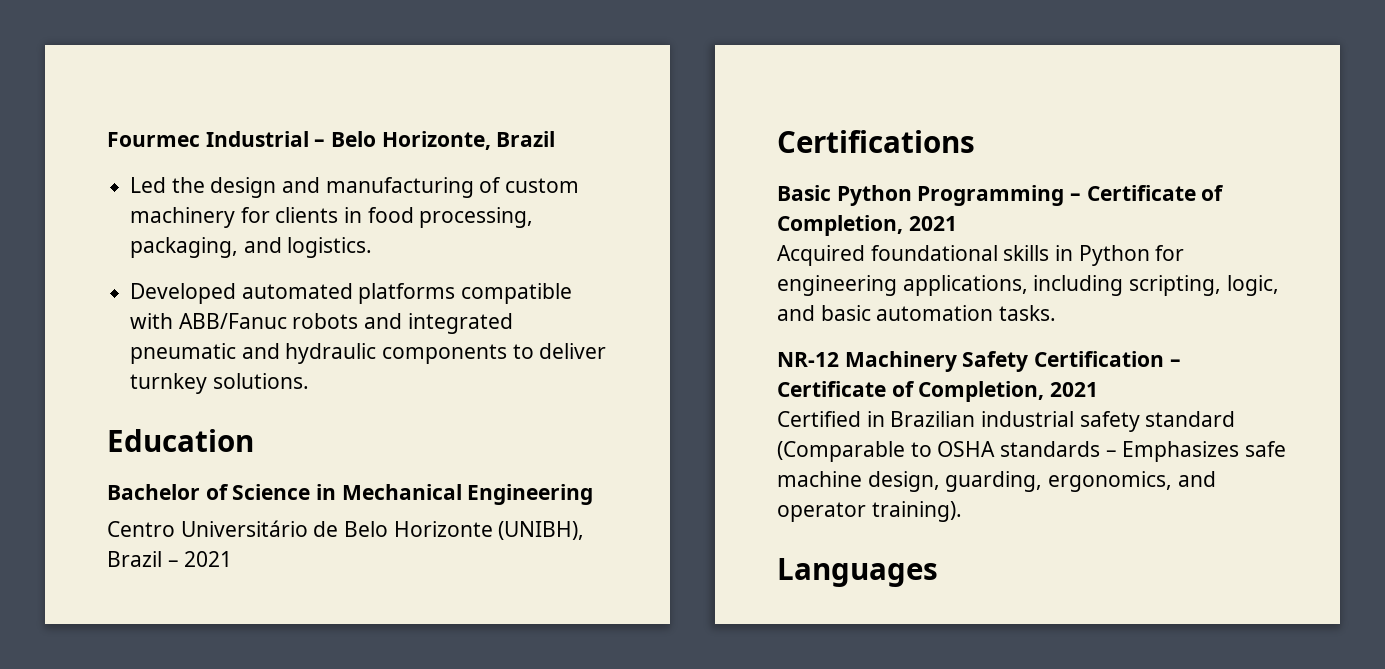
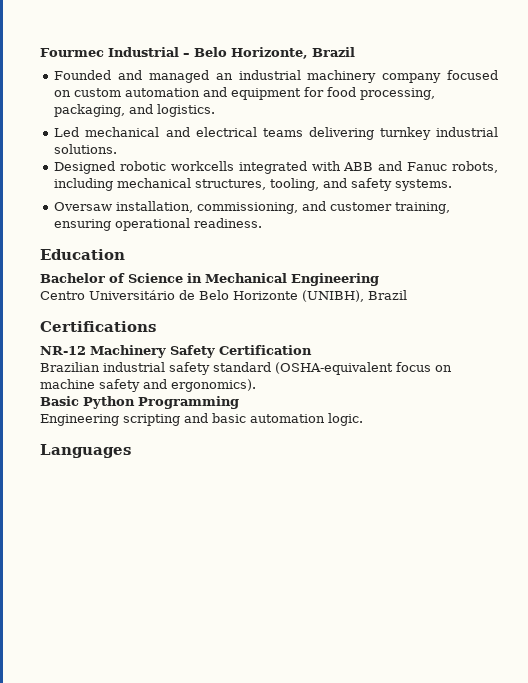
[130,177,580,198] [130,207,363,228] Led the design and manufacturing of custom machinery for clients in -> [54,70,498,83] [54,87,325,100] Founded and managed an industrial machinery company focused on custom automation and equipment for
[130,283,573,304] [130,313,513,334] [130,343,607,364] [130,373,309,394] Developed automated platforms compatible with ABB/Fanuc robots and integrated pneumatic and hydraulic components to deliver turnkey solutions. -> [54,127,499,140] [54,144,118,154] [54,161,498,174] [54,178,453,191] [54,201,451,214] [54,218,263,231] Led mechanical and electrical teams delivering turnkey industrial solutions. // Designed robotic workcells integrated with ABB and Fanuc robots, including mechanical structures, tooling, and safety systems. // Oversaw installation, commissioning, and customer training, ensuring operational readiness.
[167,551,233,567] – 2021 -> (407, 295) none
[777,185,1225,206] [777,215,957,236] [777,245,1185,266] [777,275,1279,296] [777,305,1057,321] [777,351,1181,372] [777,381,1099,402] [777,411,1236,432] [777,441,1287,462] [777,471,1216,492] [777,501,962,522] Basic Python Programming – Certificate of Completion, 2021 // Acquired foundational skills in Python for engineering applications, including scripting, logic, and basic automation tasks. // NR-12 Machinery Safety Certification – Certificate of Completion, 2021 // Certified in Brazilian industrial safety standard (Comparable to OSHA standards – Emphasizes safe machine design, guarding, ergonomics, and operator training). -> [40,345,312,358] [40,362,452,375] [40,379,256,392] [40,396,239,409] [40,413,363,426] NR-12 Machinery Safety Certification // Brazilian industrial safety standard (OSHA‑equivalent focus on machine safety and ergonomics). // Basic Python Programming // Engineering scripting and basic automation logic.

